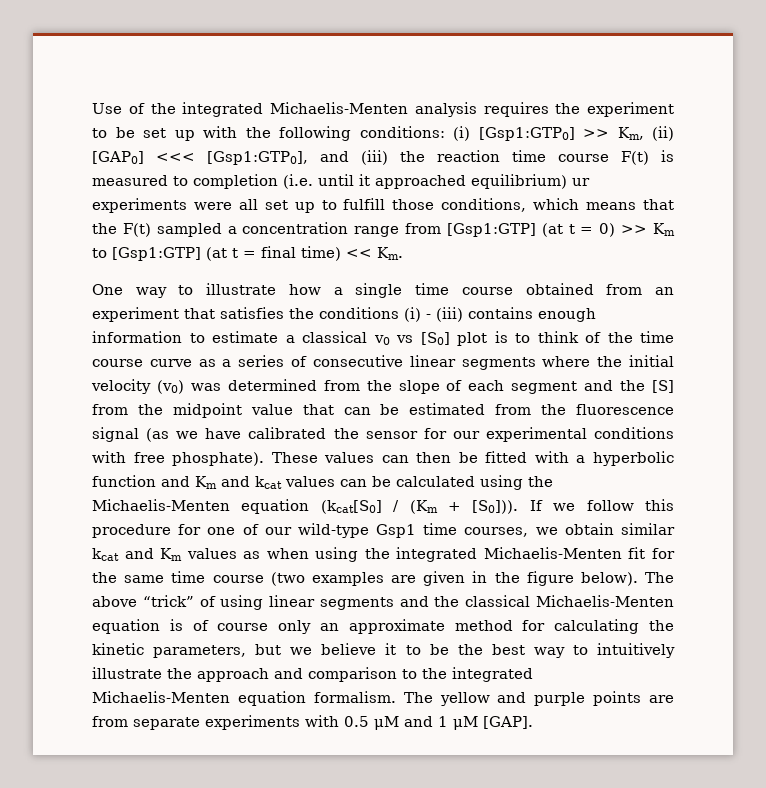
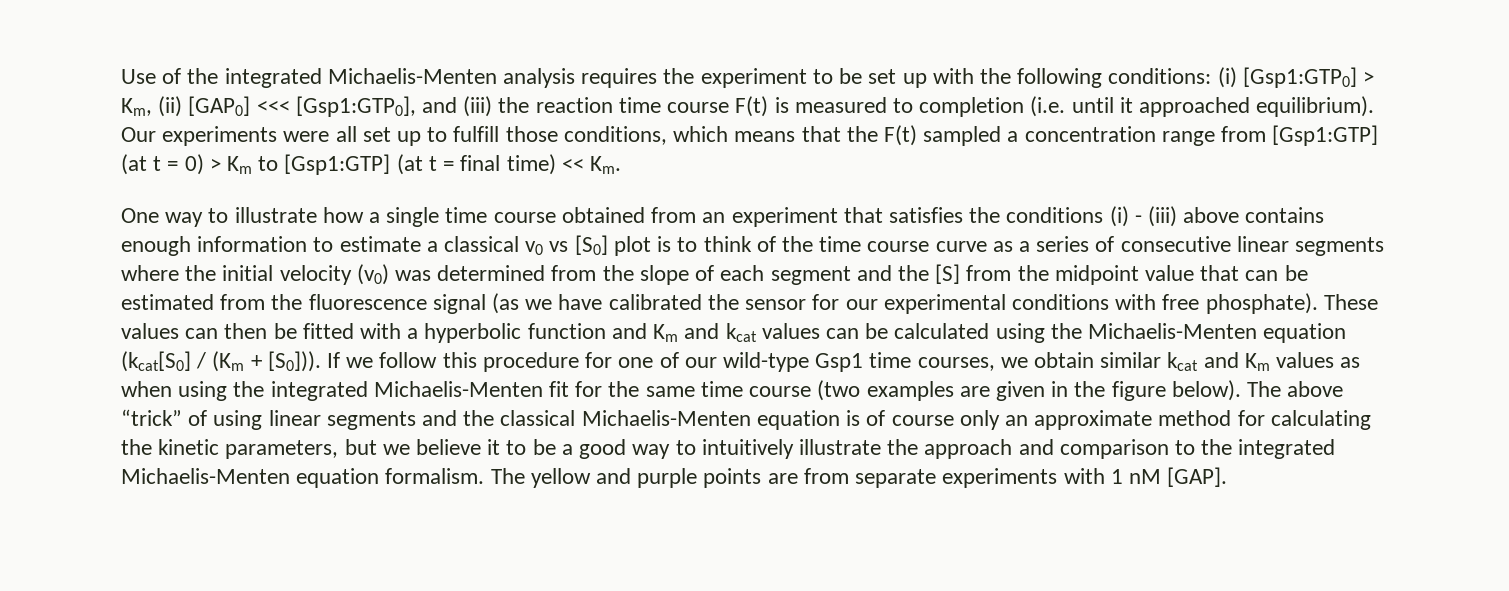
[583,129,609,138] >> -> [1362,71,1374,84] >
[471,174,590,189] equilibrium) ur -> [1256,96,1375,117] [121,127,156,142] equilibrium). Our
[621,225,648,234] >> -> [209,158,221,171] >
(463, 314) none -> [1183,207,1240,223] above
[457,644,525,655] the best -> [561,439,627,459] a good
[344,716,478,730] 0.5 μM and 1 μM -> [1110,469,1161,484] 1 nM

